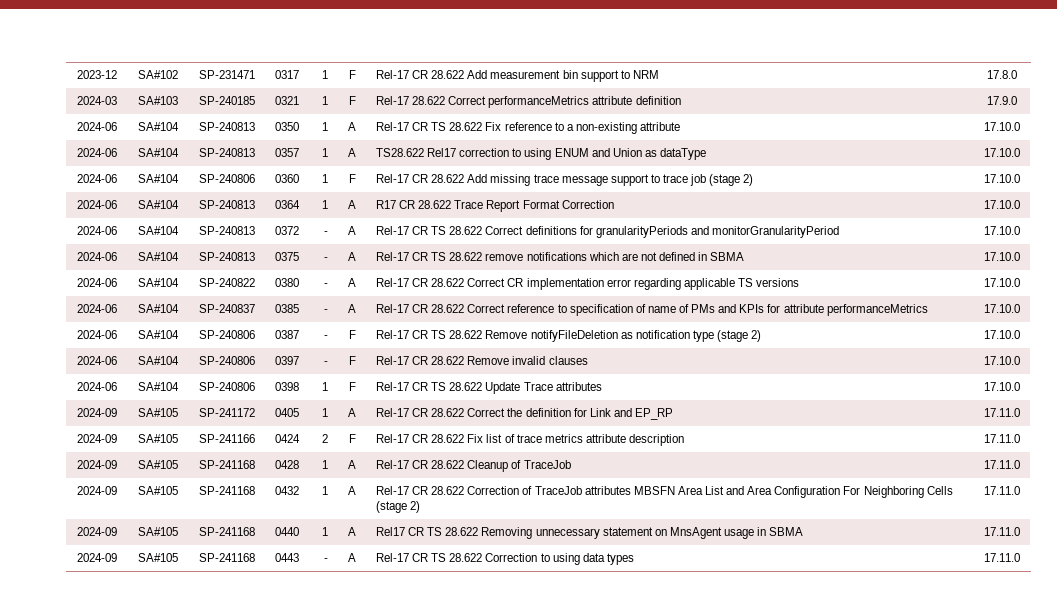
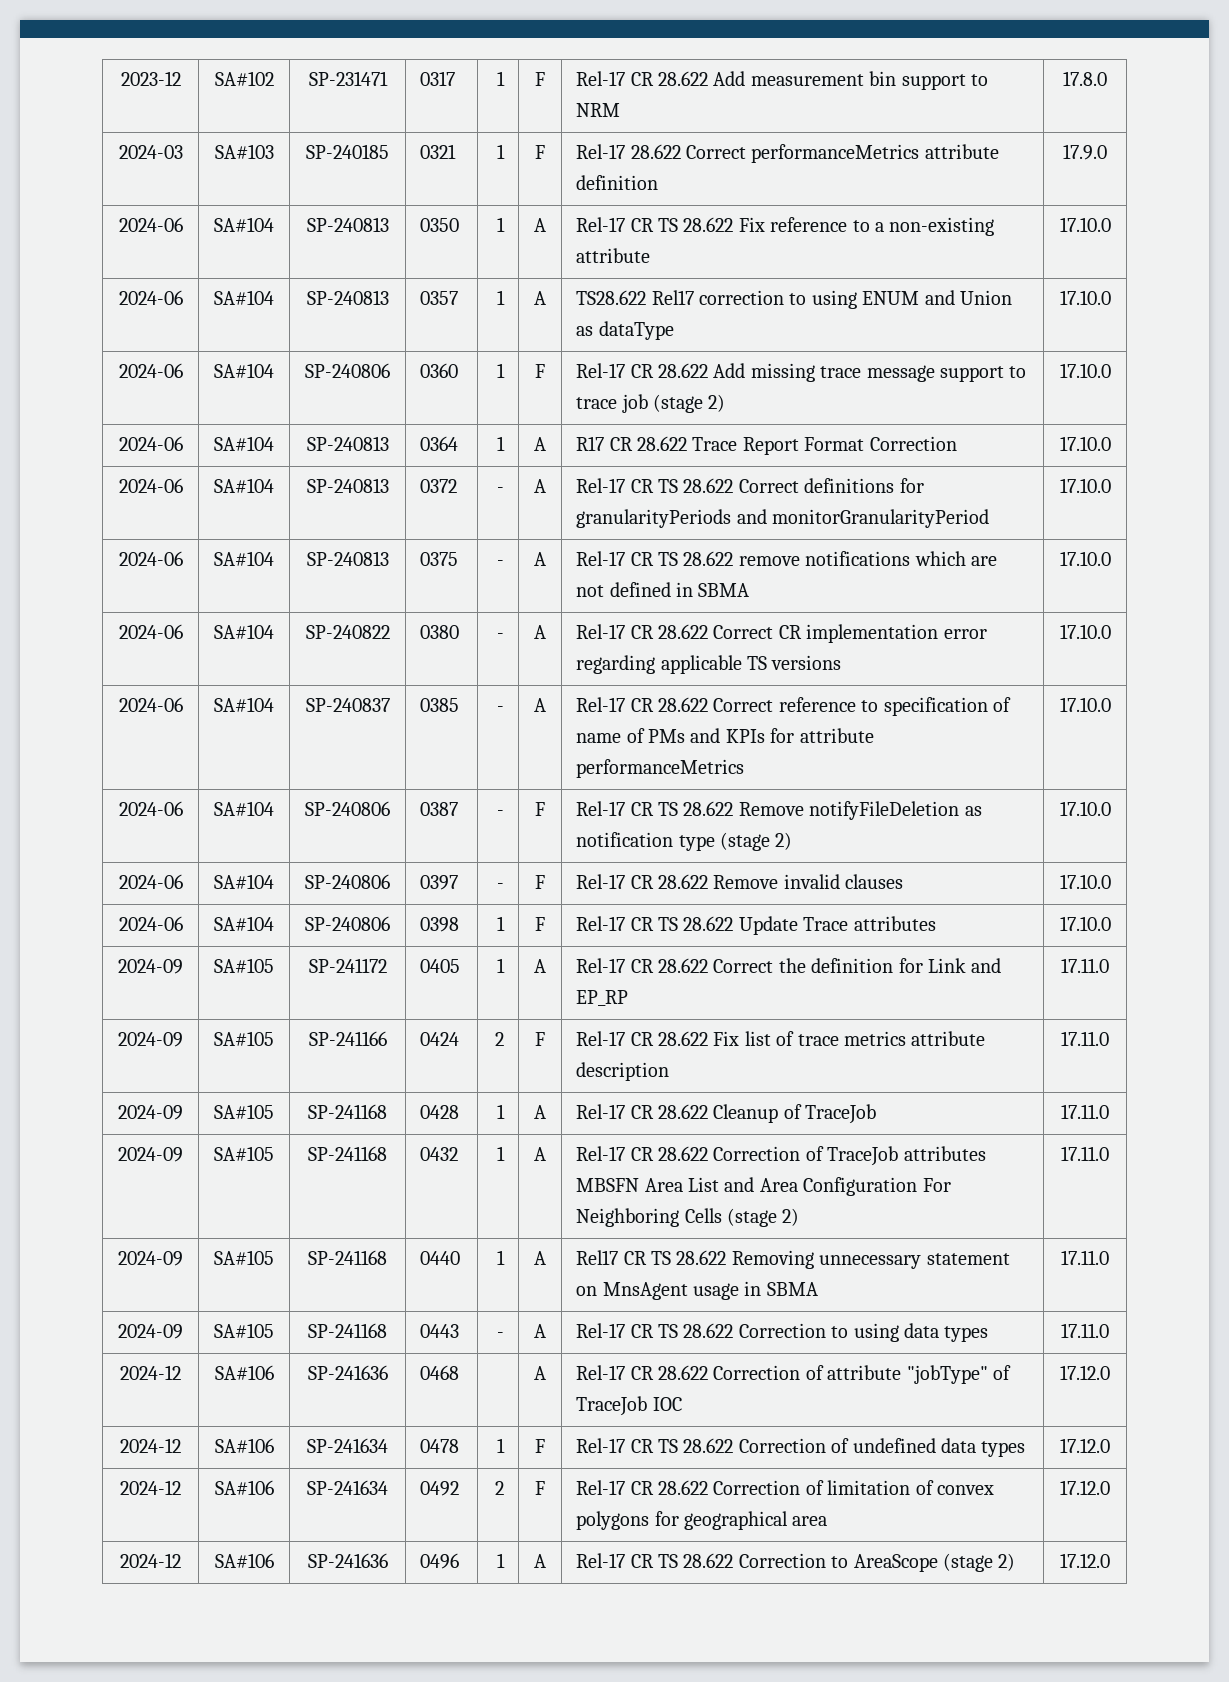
(1020, 557) none -> [120,1365,181,1380] [214,1365,274,1380] [307,1365,388,1380] [420,1365,460,1380] [534,1366,546,1380] [576,1365,1011,1384] [576,1396,682,1416] [1060,1365,1110,1380] [120,1438,181,1453] [214,1438,274,1453] [307,1438,388,1453] [420,1439,460,1453] [496,1438,505,1453] [535,1439,545,1453] [576,1438,1026,1457] [1060,1438,1110,1453] [120,1480,181,1495] [214,1480,274,1495] [307,1480,388,1495] [420,1481,460,1496] [494,1481,504,1495] [535,1481,545,1495] [576,1480,994,1495] [576,1511,828,1530] [1060,1480,1110,1495] [120,1553,181,1568] [214,1553,274,1568] [307,1553,388,1568] [420,1553,460,1569] [496,1553,505,1568] [534,1554,546,1568] [576,1553,1016,1572] [1060,1553,1110,1568] // 2024-12 | SA#106 | SP-241636 | 0468 | | A | Rel-17 CR 28.622 Correction of attribute "jobType" of TraceJob IOC | 17.12.0 // 2024-12 | SA#106 | SP-241634 | 0478 | 1 | F | Rel-17 CR TS 28.622 Correction of undefined data types | 17.12.0 // 2024-12 | SA#106 | SP-241634 | 0492 | 2 | F | Rel-17 CR 28.622 Correction of limitation of convex polygons for geographical area | 17.12.0 // 2024-12 | SA#106 | SP-241636 | 0496 | 1 | A | Rel-17 CR TS 28.622 Correction to AreaScope (stage 2) | 17.12.0

